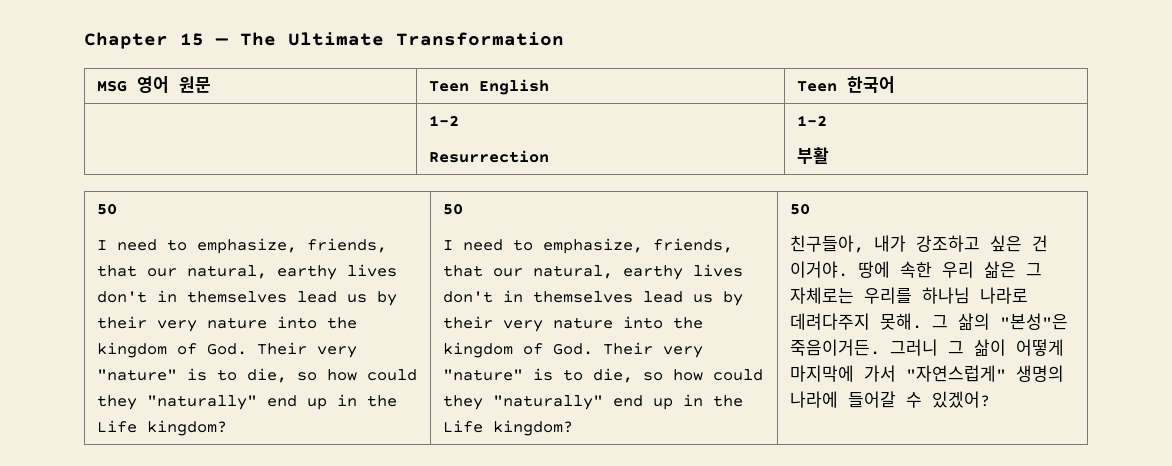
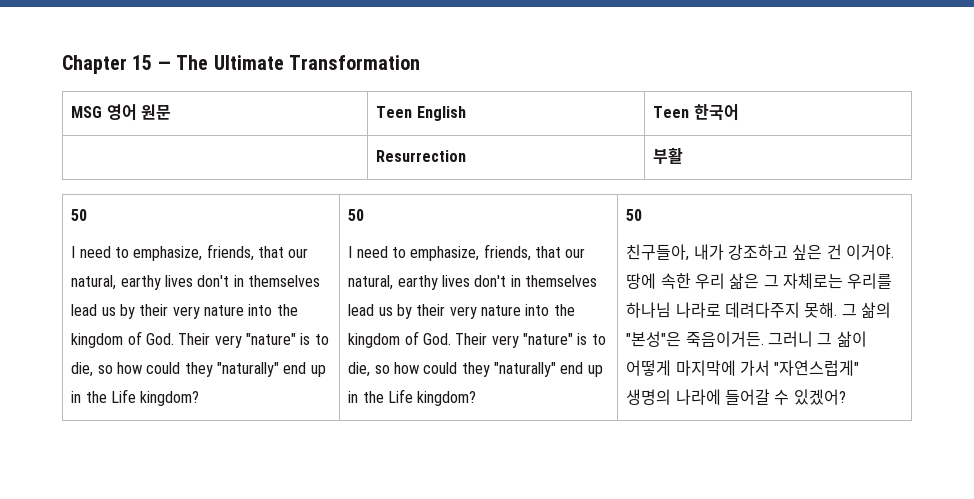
[429,115,460,126] 1-2 // -> (739, 112) none
[797,115,828,126] 1-2 // -> (467, 156) none

